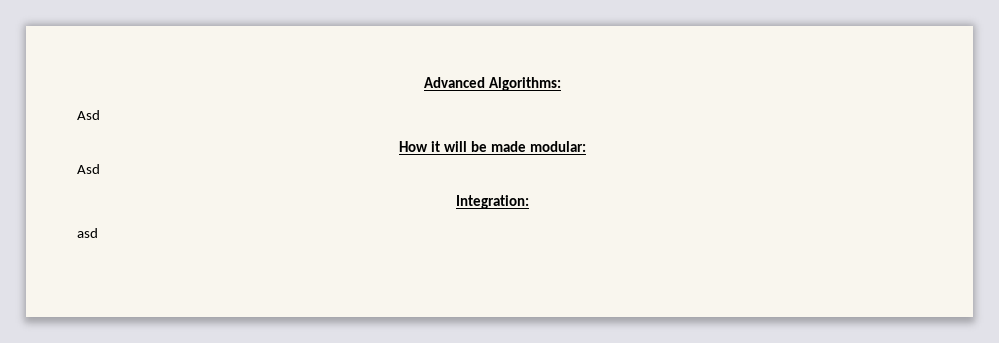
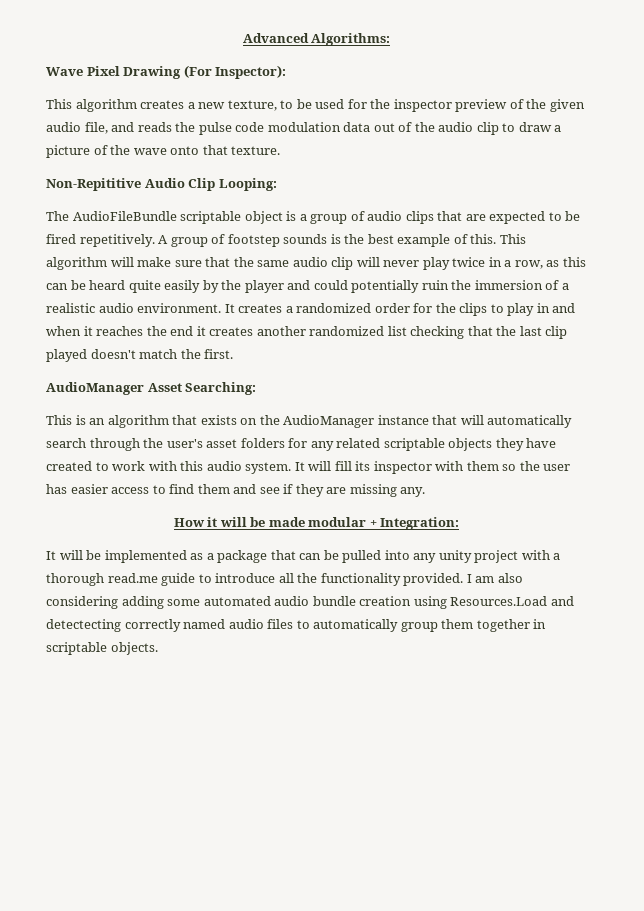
[77,110,100,120] Asd -> [46,65,287,79] [46,99,585,112] [46,122,562,135] [46,145,281,158] [46,178,277,191] [46,211,581,224] [46,234,526,247] [46,257,586,270] [46,280,569,293] [46,303,576,316] [46,326,568,339] [46,349,234,362] [46,382,257,395] [46,415,573,428] [46,438,557,451] [46,461,571,474] [46,484,426,497] Wave Pixel Drawing (For Inspector): // This algorithm creates a new texture, to be used for the inspector preview of the given audio file, and reads the pulse code modulation data out of the audio clip to draw a picture of the wave onto that texture. // Non-Repititive Audio Clip Looping: // The AudioFileBundle scriptable object is a group of audio clips that are expected to be fired repetitively. A group of footstep sounds is the best example of this. This algorithm will make sure that the same audio clip will never play twice in a row, as this can be heard quite easily by the player and could potentially ruin the immersion of a realistic audio environment. It creates a randomized order for the clips to play in and when it reaches the end it creates another randomized list checking that the last clip played doesn't match the first. // AudioManager Asset Searching: // This is an algorithm that exists on the AudioManager instance that will automatically search through the user's asset folders for any related scriptable objects they have created to work with this audio system. It will fill its inspector with them so the user has easier access to find them and see if they are missing any.
[529,141,586,152] [77,164,100,174] modular: // Asd // -> [308,517,377,527] modular +
[77,228,98,238] asd -> [46,550,561,563] [46,573,523,586] [46,596,574,609] [46,619,547,632] [46,642,158,655] It will be implemented as a package that can be pulled into any unity project with a thorough read.me guide to introduce all the functionality provided. I am also considering adding some automated audio bundle creation using Resources.Load and detectecting correctly named audio files to automatically group them together in scriptable objects.

